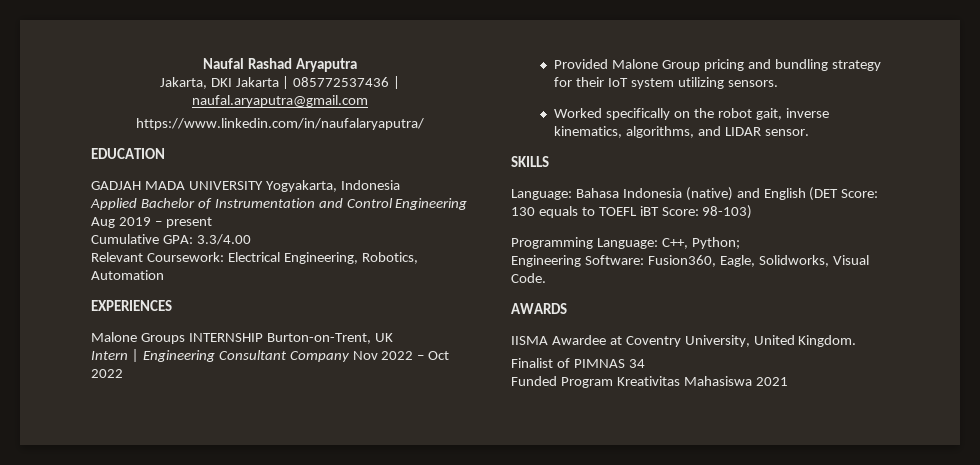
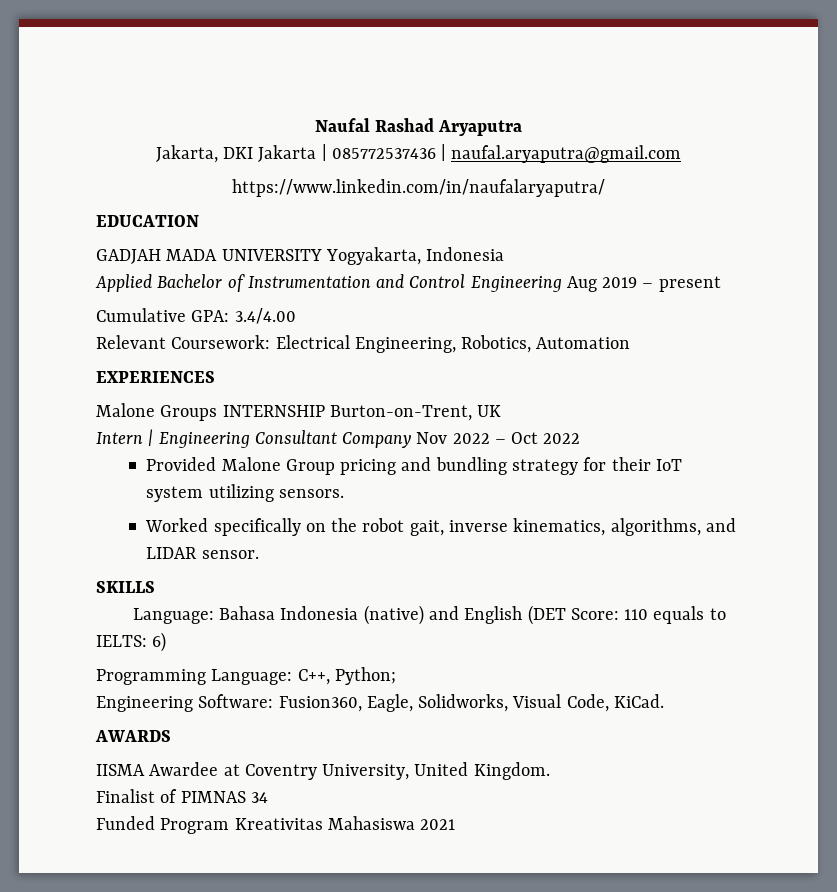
[196,234,251,245] 3.3/4.00 -> [234,308,296,324] 3.4/4.00
[511,207,535,216] 130 -> [624,609,649,620] 110
[598,205,753,219] TOEFL iBT Score: 98-103) -> [96,632,167,652] IELTS: 6)
[511,273,546,283] Code. -> [566,694,664,712] Code, KiCad.

